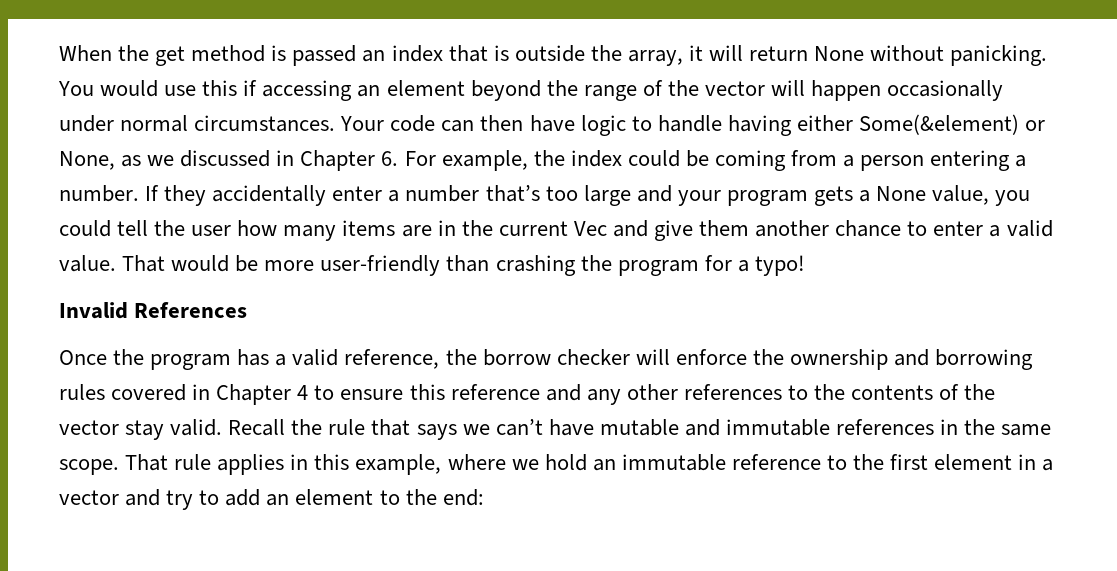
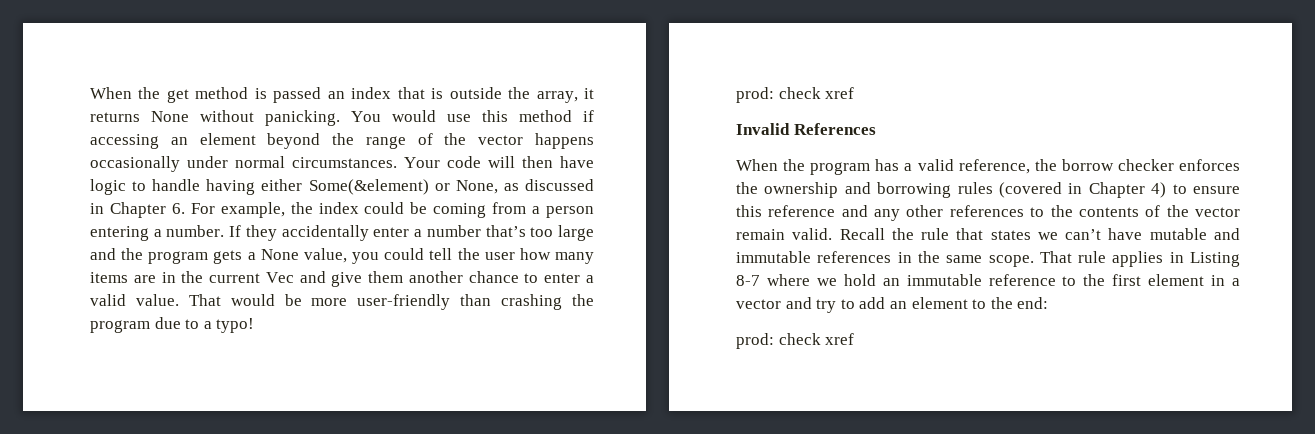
[709,45,809,61] will return -> [90,112,140,122] returns
(238, 88) none -> [519,110,572,122] method
[771,80,882,101] will happen -> [535,133,594,149] happens
[441,120,475,132] can -> [488,156,515,168] will
[147,155,175,166] we -> (519, 187) none
[677,190,721,206] your -> [121,248,144,260] the
[704,255,732,271] for -> [154,317,200,329] due to
(805, 265) none -> [736,87,855,103] // prod: check xref
[59,350,107,365] Once -> [736,159,778,171] When
[635,349,747,365] will enforce -> [1179,159,1240,171] enforces
[111,384,309,405] covered in Chapter 4 -> [999,182,1167,198] (covered in Chapter 4)
[125,420,165,440] stay -> [736,229,785,240] remain
[416,424,457,440] says -> [990,230,1031,240] states
[314,454,442,475] this example, -> [1190,252,1240,267] [736,275,760,286] Listing 8-7
(484, 497) none -> [736,333,855,349] // prod: check xref

